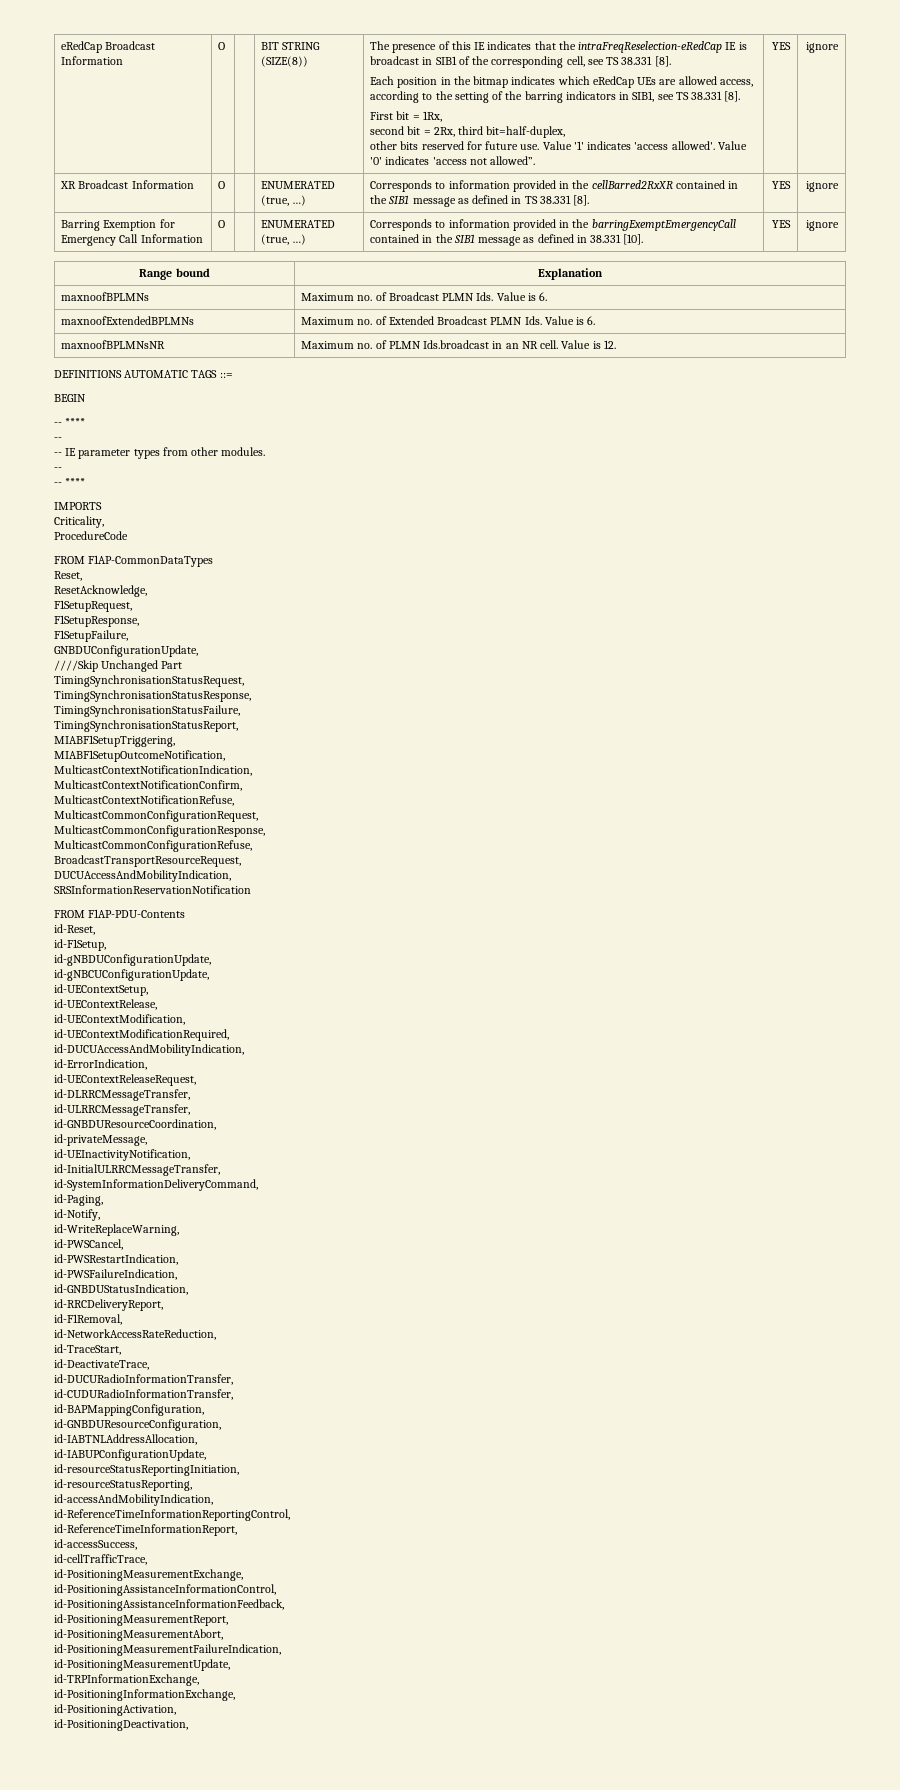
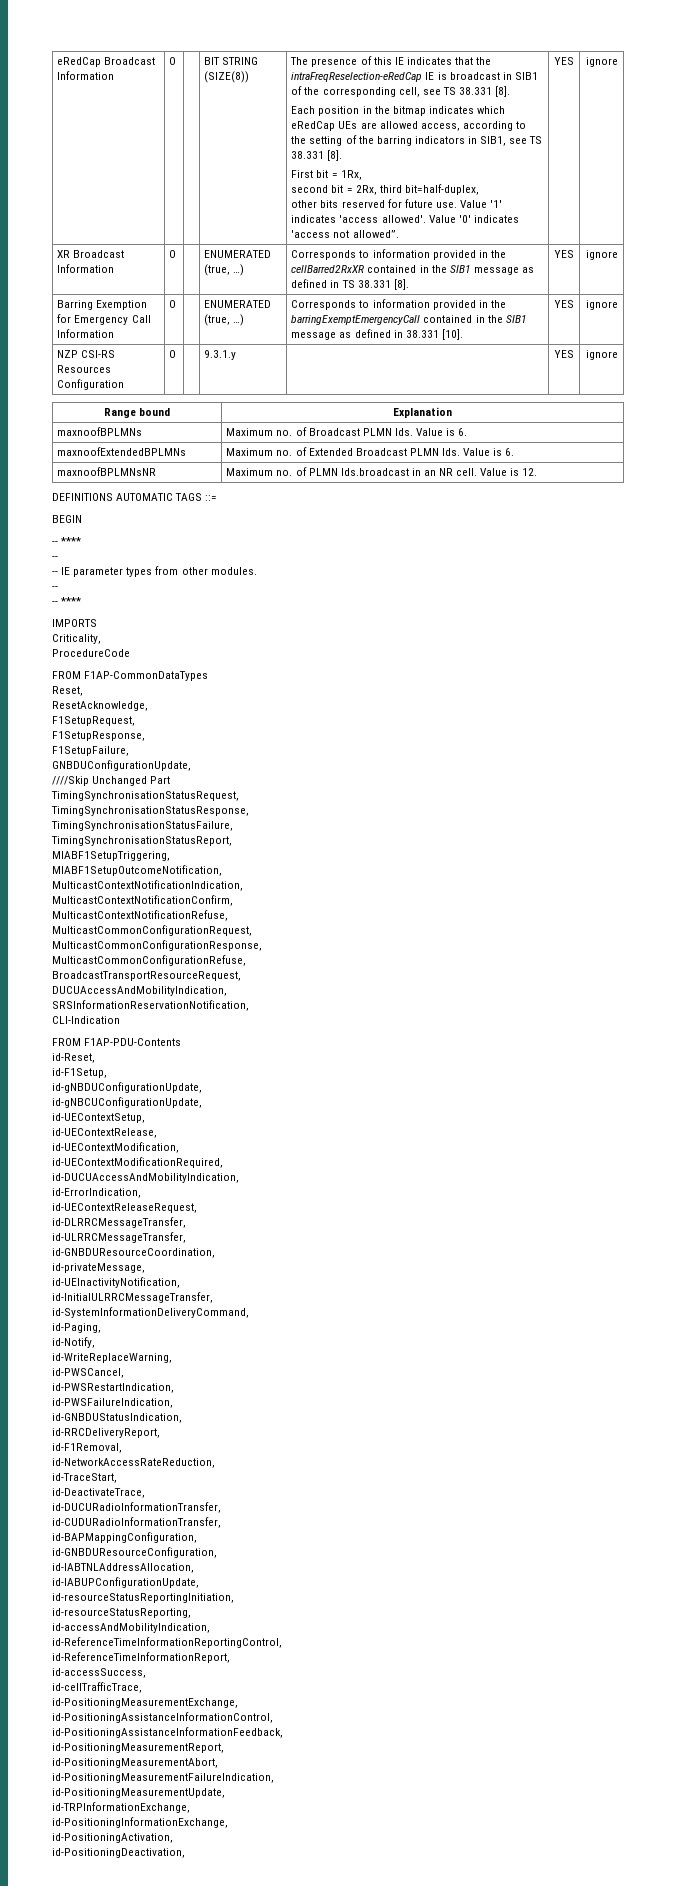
(839, 225) none -> [57,350,116,358] [57,365,112,373] [57,379,125,390] [169,350,177,358] [204,350,237,360] [553,350,574,358] [585,350,618,360] // NZP CSI-RS Resources Configuration | O | | 9.3.1.y | | YES | ignore
[54,885,251,894] SRSInformationReservationNotification -> [52,1000,249,1011] [52,1016,120,1024] SRSInformationReservationNotification, // CLI-Indication

